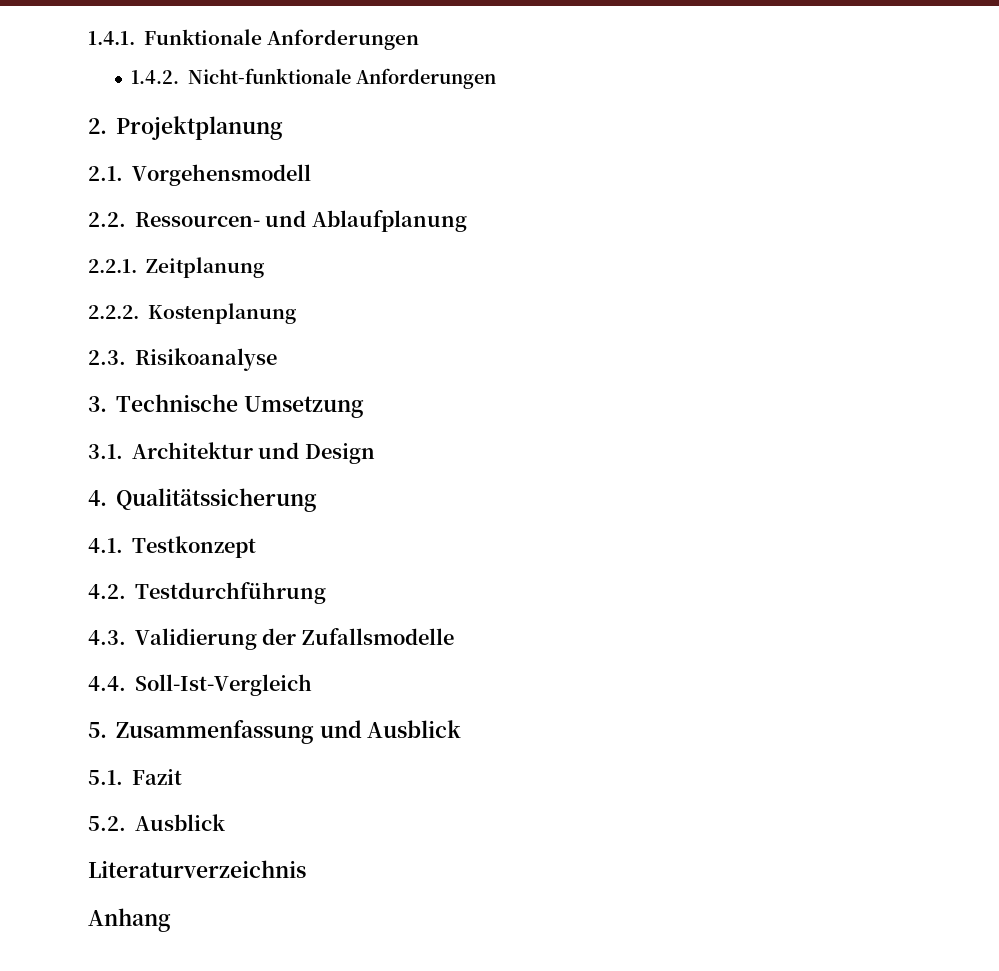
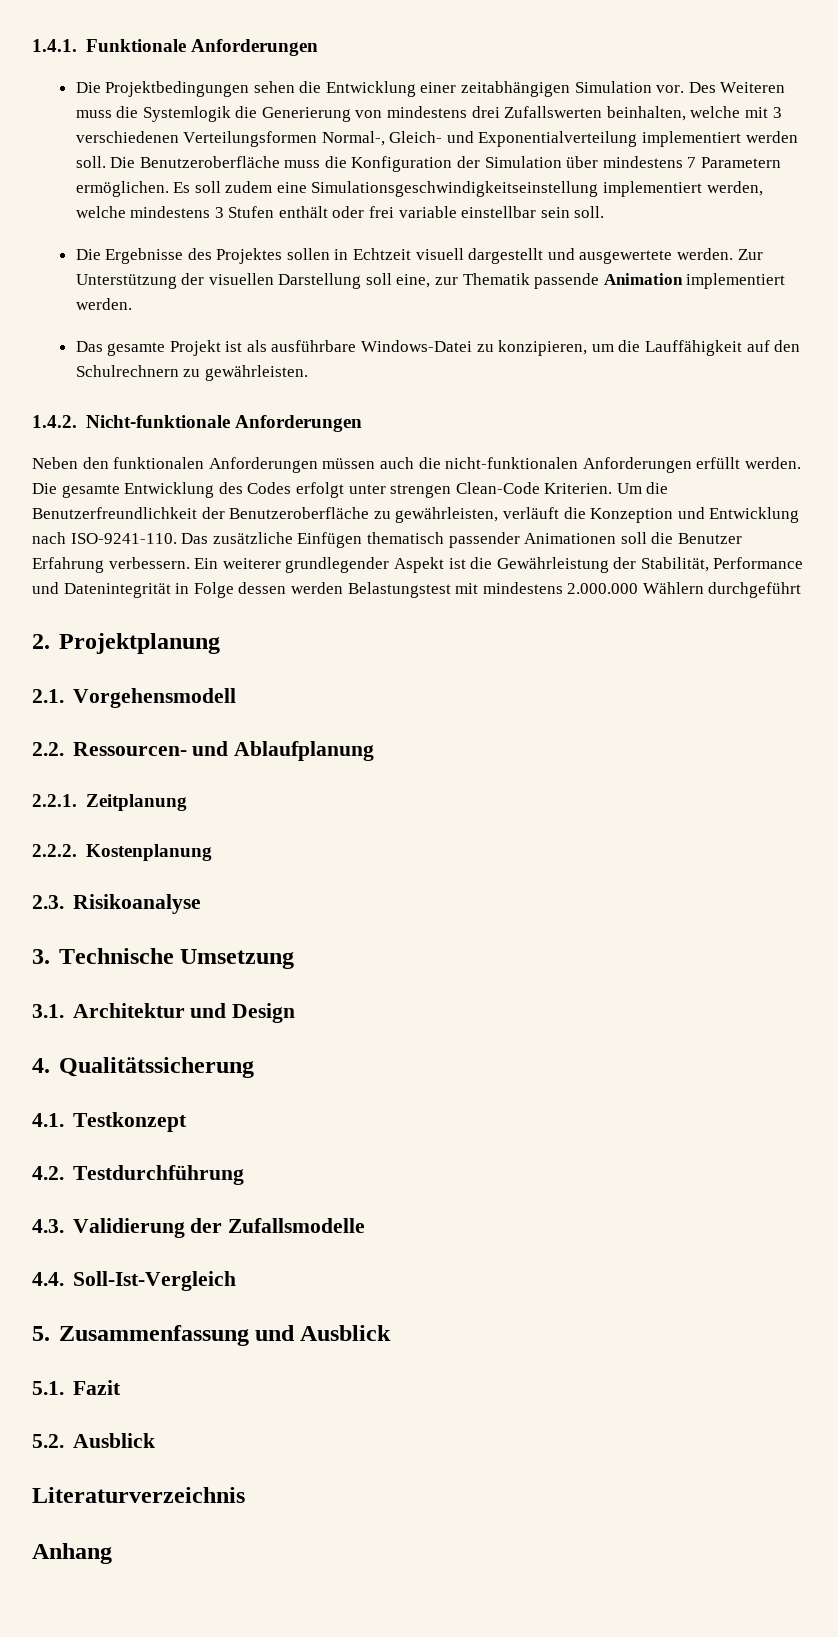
[130,68,496,89] 1.4.2. Nicht-funktionale Anforderungen -> [75,81,786,97] [75,106,782,122] [75,131,798,147] [75,156,782,172] [75,181,763,197] [75,206,605,218] [75,248,763,264] [75,273,786,289] [75,298,132,310] [75,340,801,356] [75,365,308,381] [32,415,362,432] [32,457,801,473] [32,482,669,498] [32,507,800,523] [32,532,742,548] [32,557,804,573] [32,582,802,598] Die Projektbedingungen sehen die Entwicklung einer zeitabhängigen Simulation vor. Des Weiteren muss die Systemlogik die Generierung von mindestens drei Zufallswerten beinhalten, welche mit 3 verschiedenen Verteilungsformen Normal-, Gleich- und Exponentialverteilung implementiert werden soll. Die Benutzeroberfläche muss die Konfiguration der Simulation über mindestens 7 Parametern ermöglichen. Es soll zudem eine Simulationsgeschwindigkeitseinstellung implementiert werden, welche mindestens 3 Stufen enthält oder frei variable einstellbar sein soll. // Die Ergebnisse des Projektes sollen in Echtzeit visuell dargestellt und ausgewertete werden. Zur Unterstützung der visuellen Darstellung soll eine, zur Thematik passende Animation implementiert werden. // Das gesamte Projekt ist als ausführbare Windows-Datei zu konzipieren, um die Lauffähigkeit auf den Schulrechnern zu gewährleisten. // 1.4.2. Nicht-funktionale Anforderungen // Neben den funktionalen Anforderungen müssen auch die nicht-funktionalen Anforderungen erfüllt werden. Die gesamte Entwicklung des Codes erfolgt unter strengen Clean-Code Kriterien. Um die Benutzerfreundlichkeit der Benutzeroberfläche zu gewährleisten, verläuft die Konzeption und Entwicklung nach ISO-9241-110. Das zusätzliche Einfügen thematisch passender Animationen soll die Benutzer Erfahrung verbessern. Ein weiterer grundlegender Aspekt ist die Gewährleistung der Stabilität, Performance und Datenintegrität in Folge dessen werden Belastungstest mit mindestens 2.000.000 Wählern durchgeführt

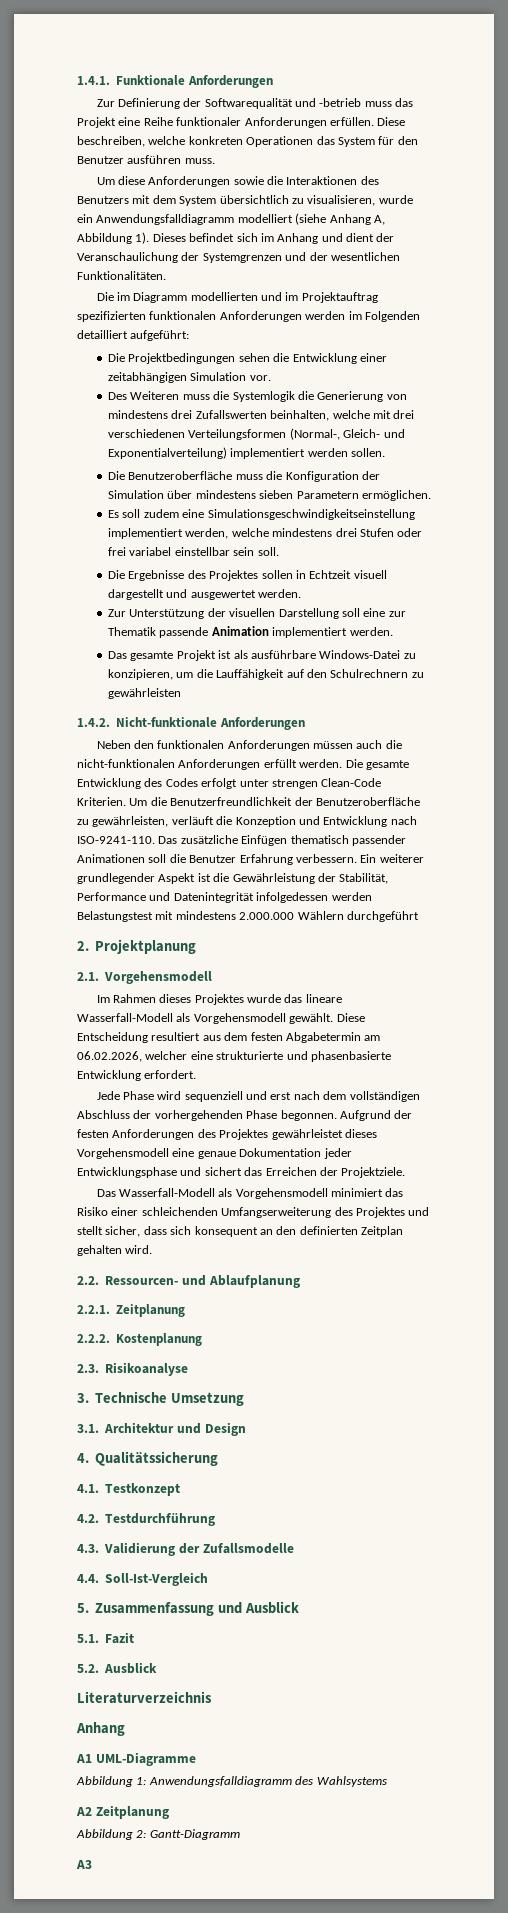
(318, 47) none -> [96,98,414,109] [77,117,406,128] [77,136,418,147] [77,155,215,164] [96,176,379,187] [77,195,413,206] [77,213,385,225] [77,232,395,244] [77,252,400,263] [77,271,166,280] [96,292,378,303] [77,311,420,322] [77,330,190,341] // Zur Definierung der Softwarequalität und -betrieb muss das Projekt eine Reihe funktionaler Anforderungen erfüllen. Diese beschreiben, welche konkreten Operationen das System für den Benutzer ausführen muss. // Um diese Anforderungen sowie die Interaktionen des Benutzers mit dem System übersichtlich zu visualisieren, wurde ein Anwendungsfalldiagramm modelliert (siehe Anhang A, Abbildung 1). Dieses befindet sich im Anhang und dient der Veranschaulichung der Systemgrenzen und der wesentlichen Funktionalitäten. // Die im Diagramm modellierten und im Projektauftrag spezifizierten funktionalen Anforderungen werden im Folgenden detailliert aufgeführt:
(685, 89) none -> (271, 378) //
[772,107,782,118] 3 -> [393,410,415,419] drei
[321,131,385,146] Normal-, -> [289,428,340,440] (Normal-,
[478,131,638,147] Exponentialverteilung -> [108,447,228,459] Exponentialverteilung)
[75,156,106,168] soll. -> [351,448,386,457] sollen. //
[687,157,697,168] 7 -> [259,490,294,499] sieben
(169, 189) none -> (431, 495) //
[214,206,328,218] 3 Stufen enthält -> [335,528,394,537] drei Stufen
[398,206,457,218] variable -> [129,547,172,556] variabel
[579,248,734,264] ausgewertete werden. -> [190,589,302,600] ausgewertet werden. //
[396,274,431,288] eine, -> [363,608,386,617] eine
[204,365,308,381] gewährleisten. -> [108,688,182,699] gewährleisten
[175,582,287,598] in Folge dessen -> [256,892,329,903] infolgedessen
(236, 698) none -> [96,994,342,1005] [77,1013,365,1024] [77,1032,381,1043] [77,1051,391,1062] [77,1070,197,1081] [96,1091,420,1102] [77,1110,413,1121] [77,1129,377,1140] [77,1148,352,1159] [77,1167,406,1178] [96,1188,404,1199] [77,1207,430,1218] [77,1226,403,1237] [77,1245,153,1256] // Im Rahmen dieses Projektes wurde das lineare Wasserfall-Modell als Vorgehensmodell gewählt. Diese Entscheidung resultiert aus dem festen Abgabetermin am 06.02.2026, welcher eine strukturierte und phasenbasierte Entwicklung erfordert. // Jede Phase wird sequenziell und erst nach dem vollständigen Abschluss der vorhergehenden Phase begonnen. Aufgrund der festen Anforderungen des Projektes gewährleistet dieses Vorgehensmodell eine genaue Dokumentation jeder Entwicklungsphase und sichert das Erreichen der Projektziele. // Das Wasserfall-Modell als Vorgehensmodell minimiert das Risiko einer schleichenden Umfangserweiterung des Projektes und stellt sicher, dass sich konsequent an den definierten Zeitplan gehalten wird.
(112, 1553) none -> [76,1752,196,1766] [76,1776,387,1787] [76,1805,169,1819] [76,1829,240,1840] [76,1860,92,1869] // A1 UML-Diagramme // Abbildung 1: Anwendungsfalldiagramm des Wahlsystems // A2 Zeitplanung // Abbildung 2: Gantt-Diagramm // A3

